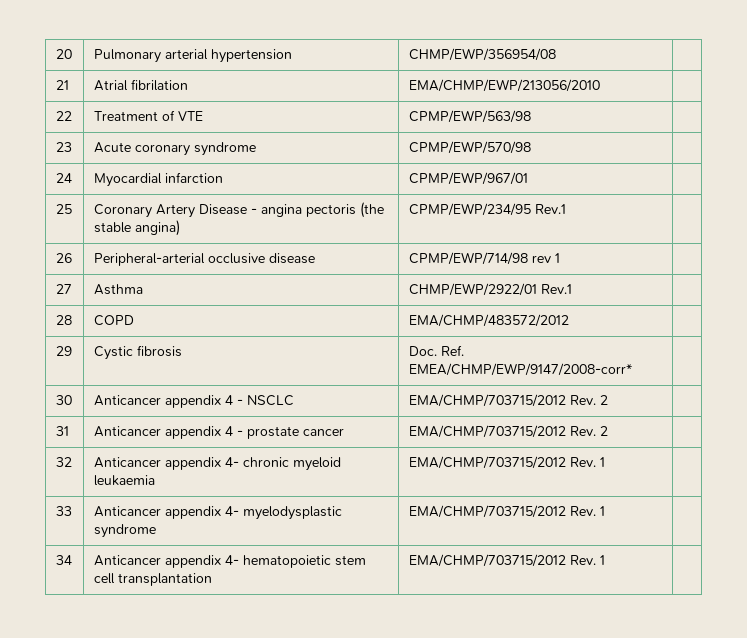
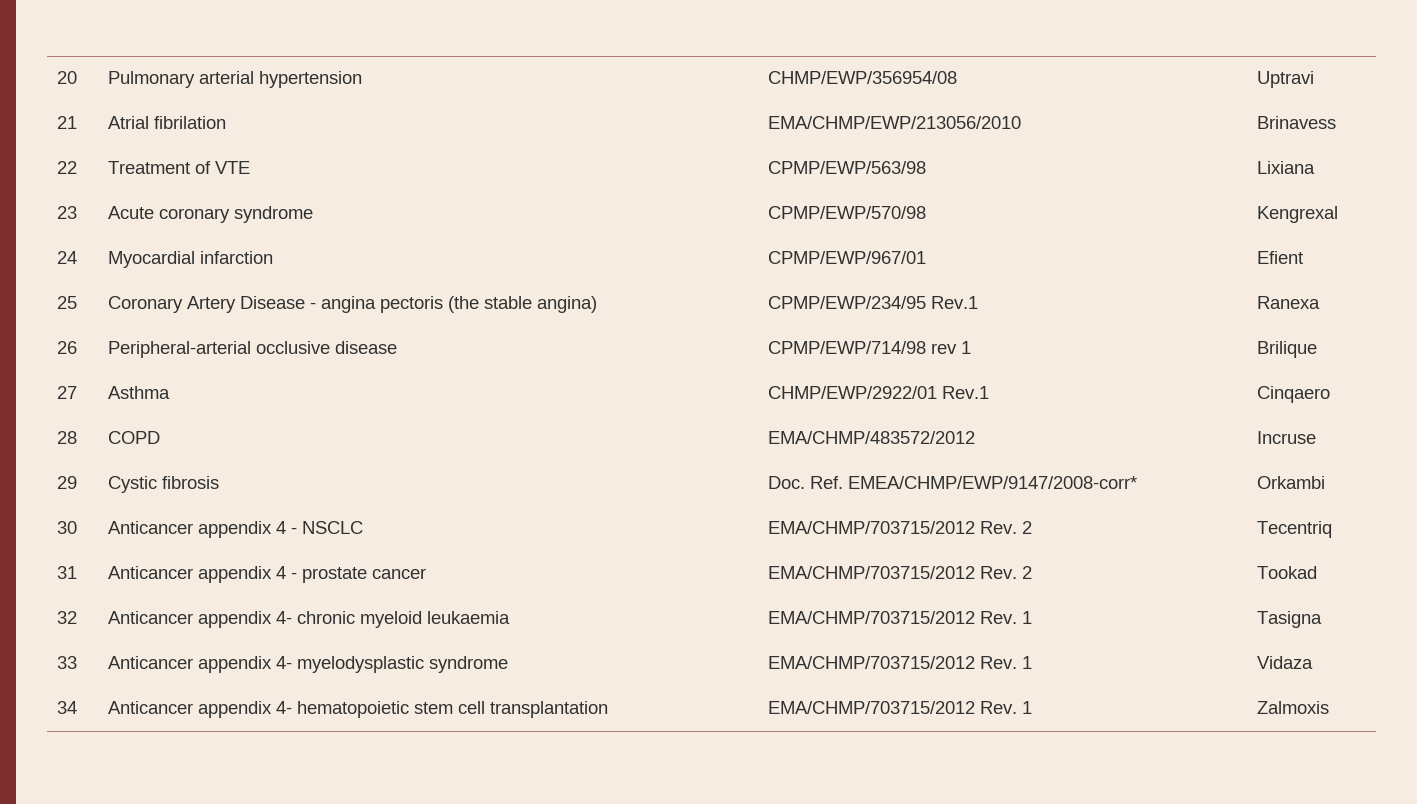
(556, 54) none -> [1256,71,1314,88] Uptravi
(600, 85) none -> [1256,116,1336,129] Brinavess
(531, 116) none -> [1256,161,1315,174] Lixiana
(531, 147) none -> [1256,206,1338,223] Kengrexal
(528, 178) none -> [1256,251,1303,264] Efient
(566, 209) none -> [1256,296,1320,309] Ranexa
(560, 258) none -> [1256,341,1317,358] Brilique
(572, 289) none -> [1256,386,1330,403] Cinqaero
(569, 320) none -> [1256,431,1316,444] Incruse
(632, 369) none -> [1256,476,1325,489] Orkambi
(608, 400) none -> [1256,521,1332,538] Tecentriq
(608, 431) none -> [1256,566,1317,579] Tookad
(605, 462) none -> [1256,611,1322,628] Tasigna
(605, 511) none -> [1256,656,1313,669] Vidaza
(605, 560) none -> [1256,701,1329,714] Zalmoxis

